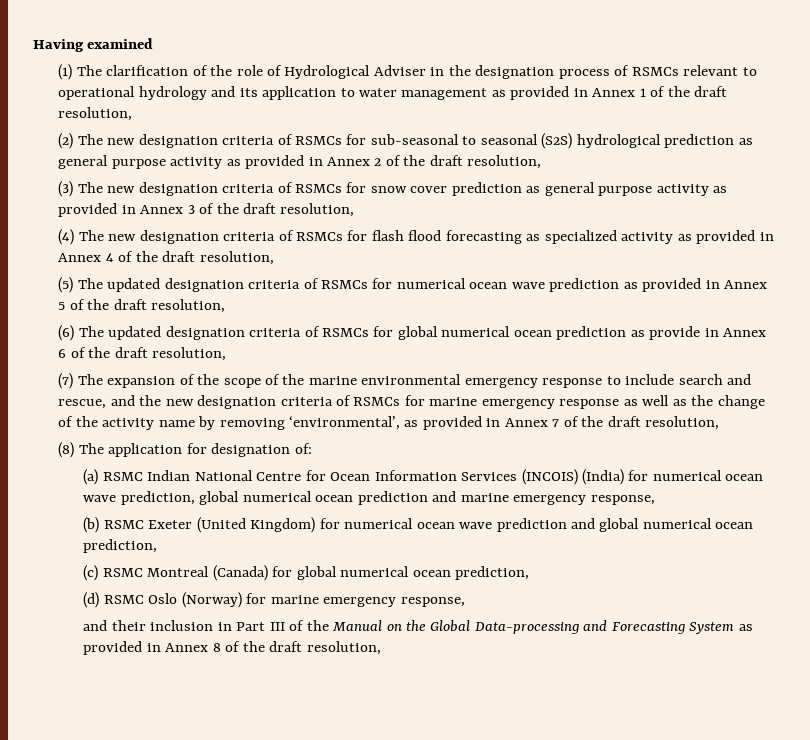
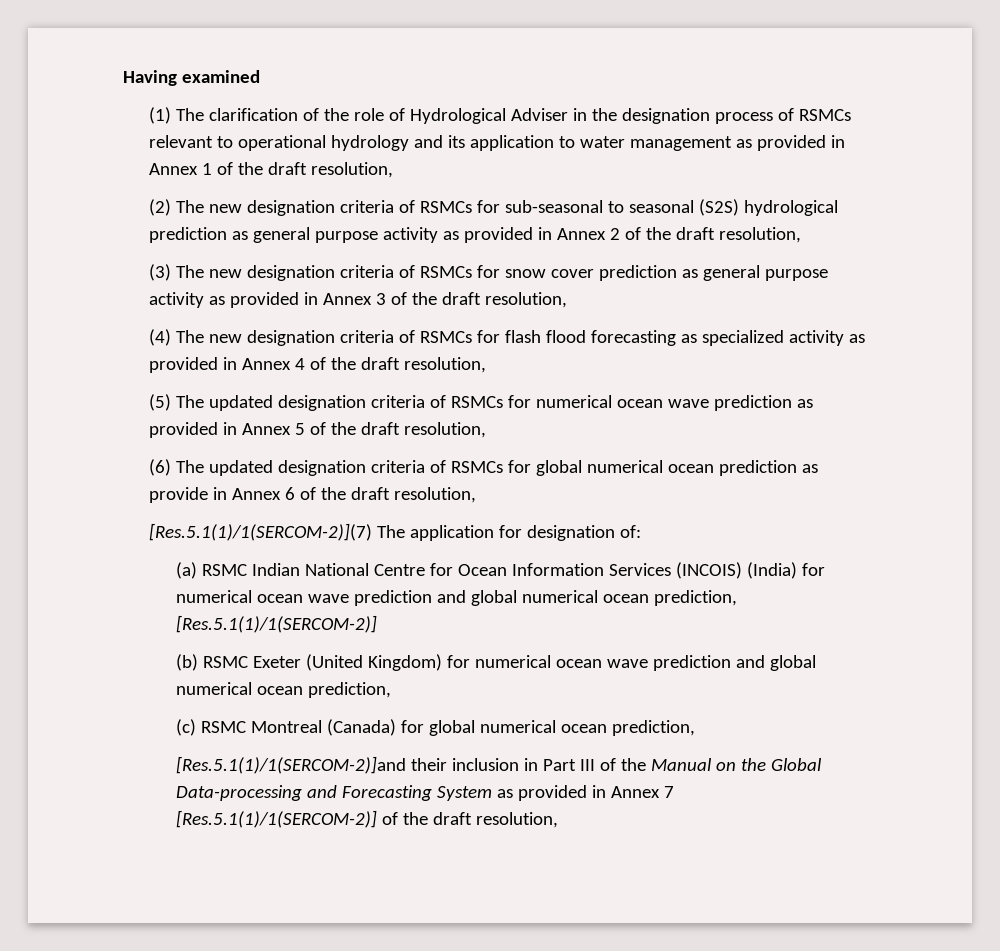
[58,373,752,389] [58,395,765,409] [58,416,720,430] [58,442,75,458] (7) The expansion of the scope of the marine environmental emergency response to include search and rescue, and the new designation criteria of RSMCs for marine emergency response as well as the change of the activity name by removing ‘environmental’, as provided in Annex 7 of the draft resolution, // (8) -> [149,523,373,541] [Res.5.1(1)/1(SERCOM-2)](7)
[120,491,655,505] prediction, global numerical ocean prediction and marine emergency response, -> [353,590,737,606] [175,615,377,633] prediction and global numerical ocean prediction, [Res.5.1(1)/1(SERCOM-2)]
[83,592,465,608] [83,620,108,631] (d) RSMC Oslo (Norway) for marine emergency response, // and -> [175,756,406,774] [Res.5.1(1)/1(SERCOM-2)]and
[212,643,221,652] 8 -> [663,786,674,798] [175,810,377,828] 7 [Res.5.1(1)/1(SERCOM-2)]

